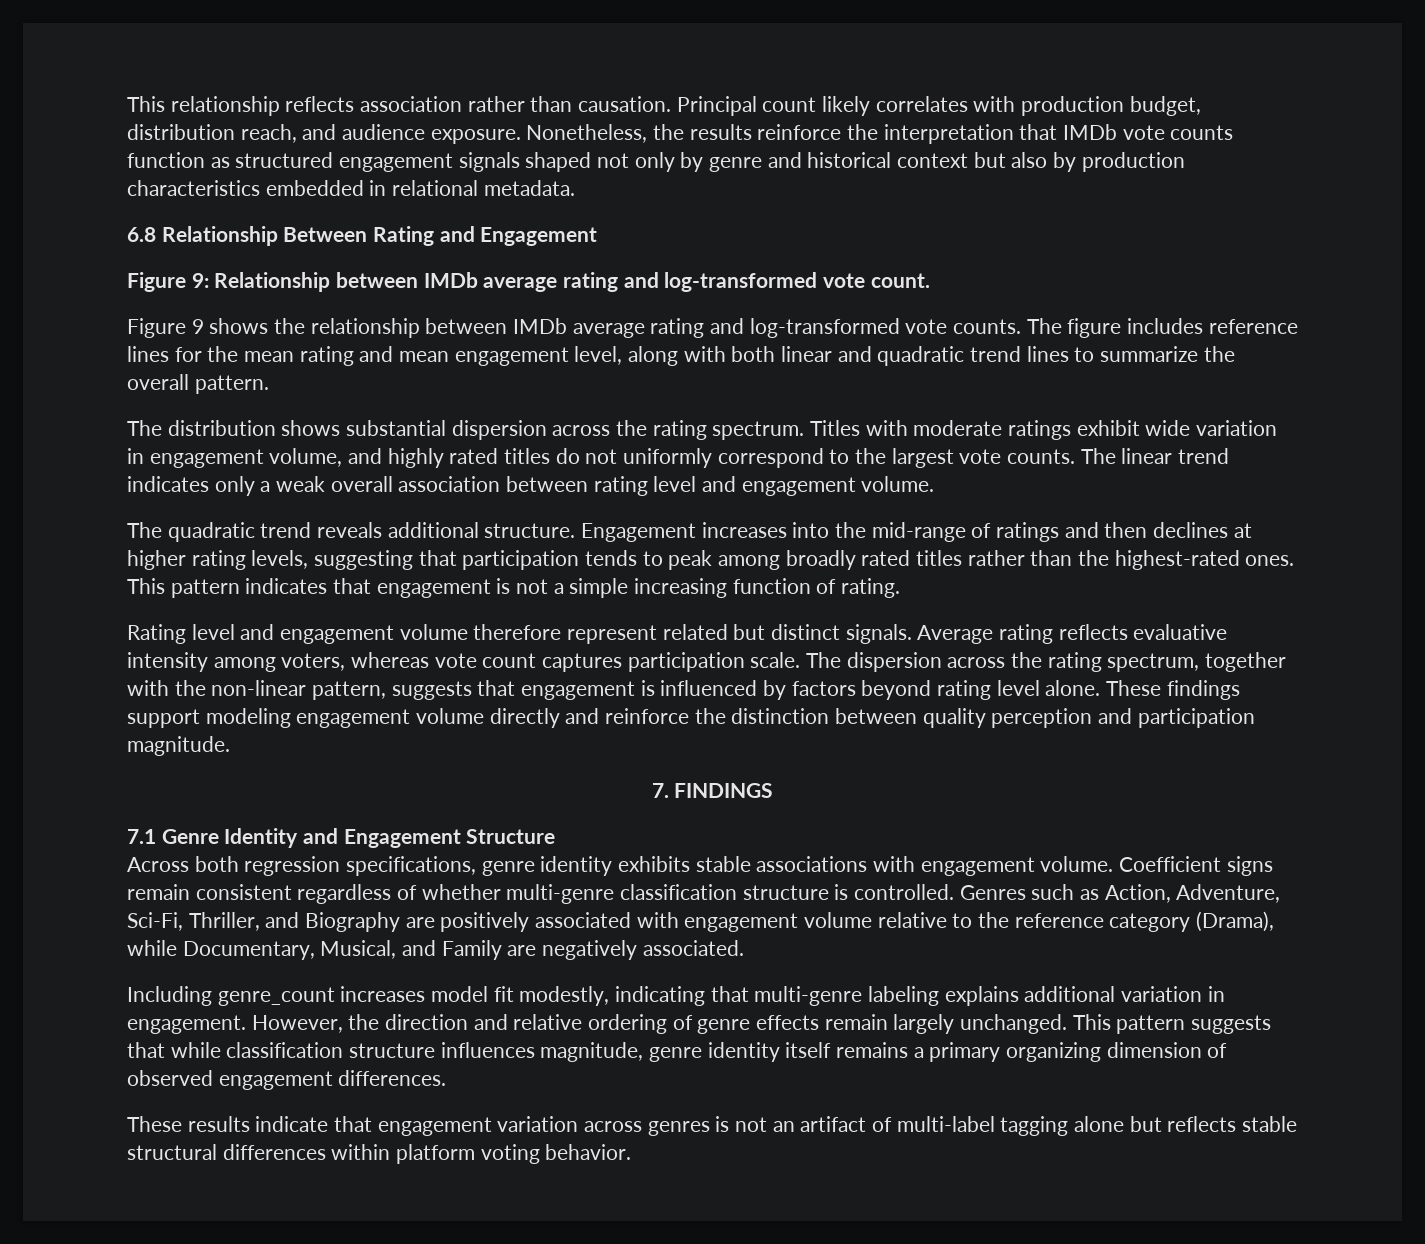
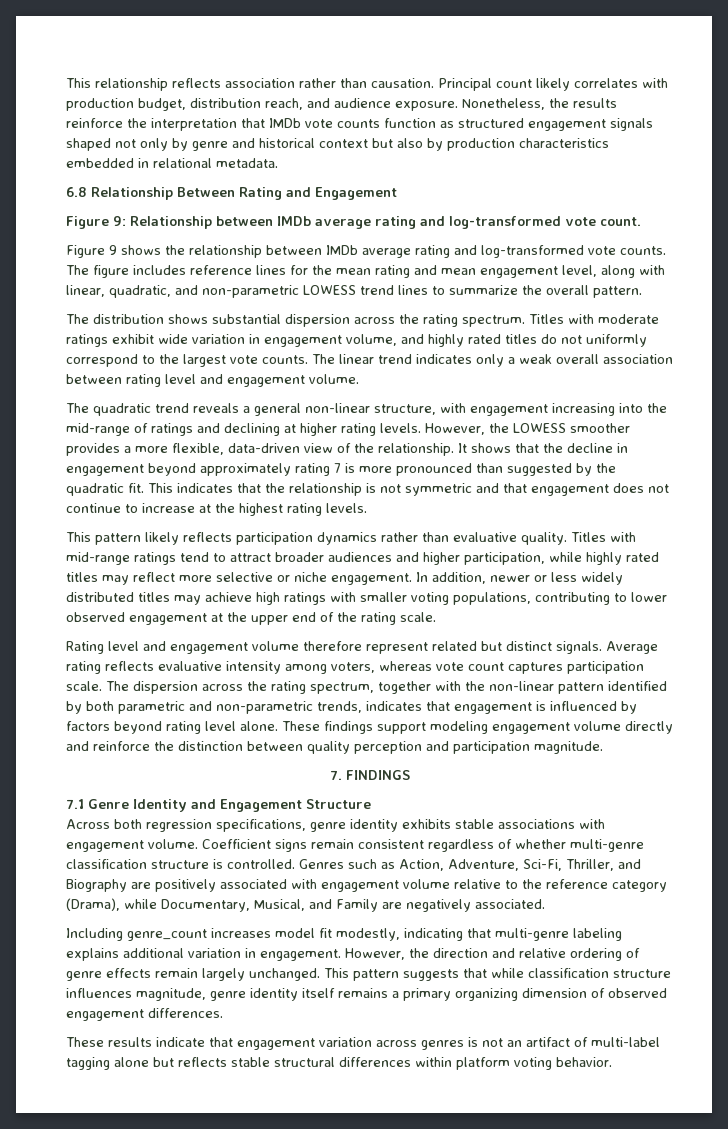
[731,346,965,366] both linear and quadratic -> [66,285,356,298] linear, quadratic, and non-parametric LOWESS
[387,522,787,542] additional structure. Engagement increases -> [243,403,615,416] a general non-linear structure, with engagement increasing
[1104,522,1229,538] then declines -> [224,423,280,436] declining
[251,550,1295,570] [127,578,901,598] levels, suggesting that participation tends to peak among broadly rated titles rather than the highest-rated ones. This pattern indicates that engagement is not a simple increasing function of rating. -> [380,423,630,435] [66,443,628,456] [66,463,616,476] [66,483,669,496] [66,503,367,516] [66,532,636,545] [66,552,659,565] [66,572,623,585] [66,592,667,605] [66,612,436,625] levels. However, the LOWESS smoother provides a more flexible, data-driven view of the relationship. It shows that the decline in engagement beyond approximately rating 7 is more pronounced than suggested by the quadratic fit. This indicates that the relationship is not symmetric and that engagement does not continue to increase at the highest rating levels. // This pattern likely reflects participation dynamics rather than evaluative quality. Titles with mid-range ratings tend to attract broader audiences and higher participation, while highly rated titles may reflect more selective or niche engagement. In addition, newer or less widely distributed titles may achieve high ratings with smaller voting populations, contributing to lower observed engagement at the upper end of the rating scale.
[312,681,472,700] pattern, suggests -> [558,681,667,694] [66,701,422,714] pattern identified by both parametric and non-parametric trends, indicates

